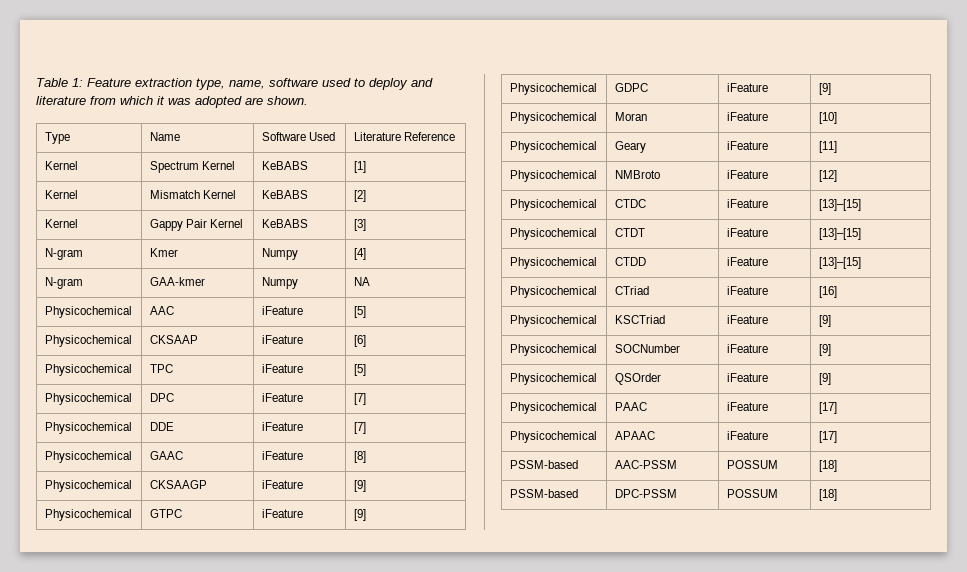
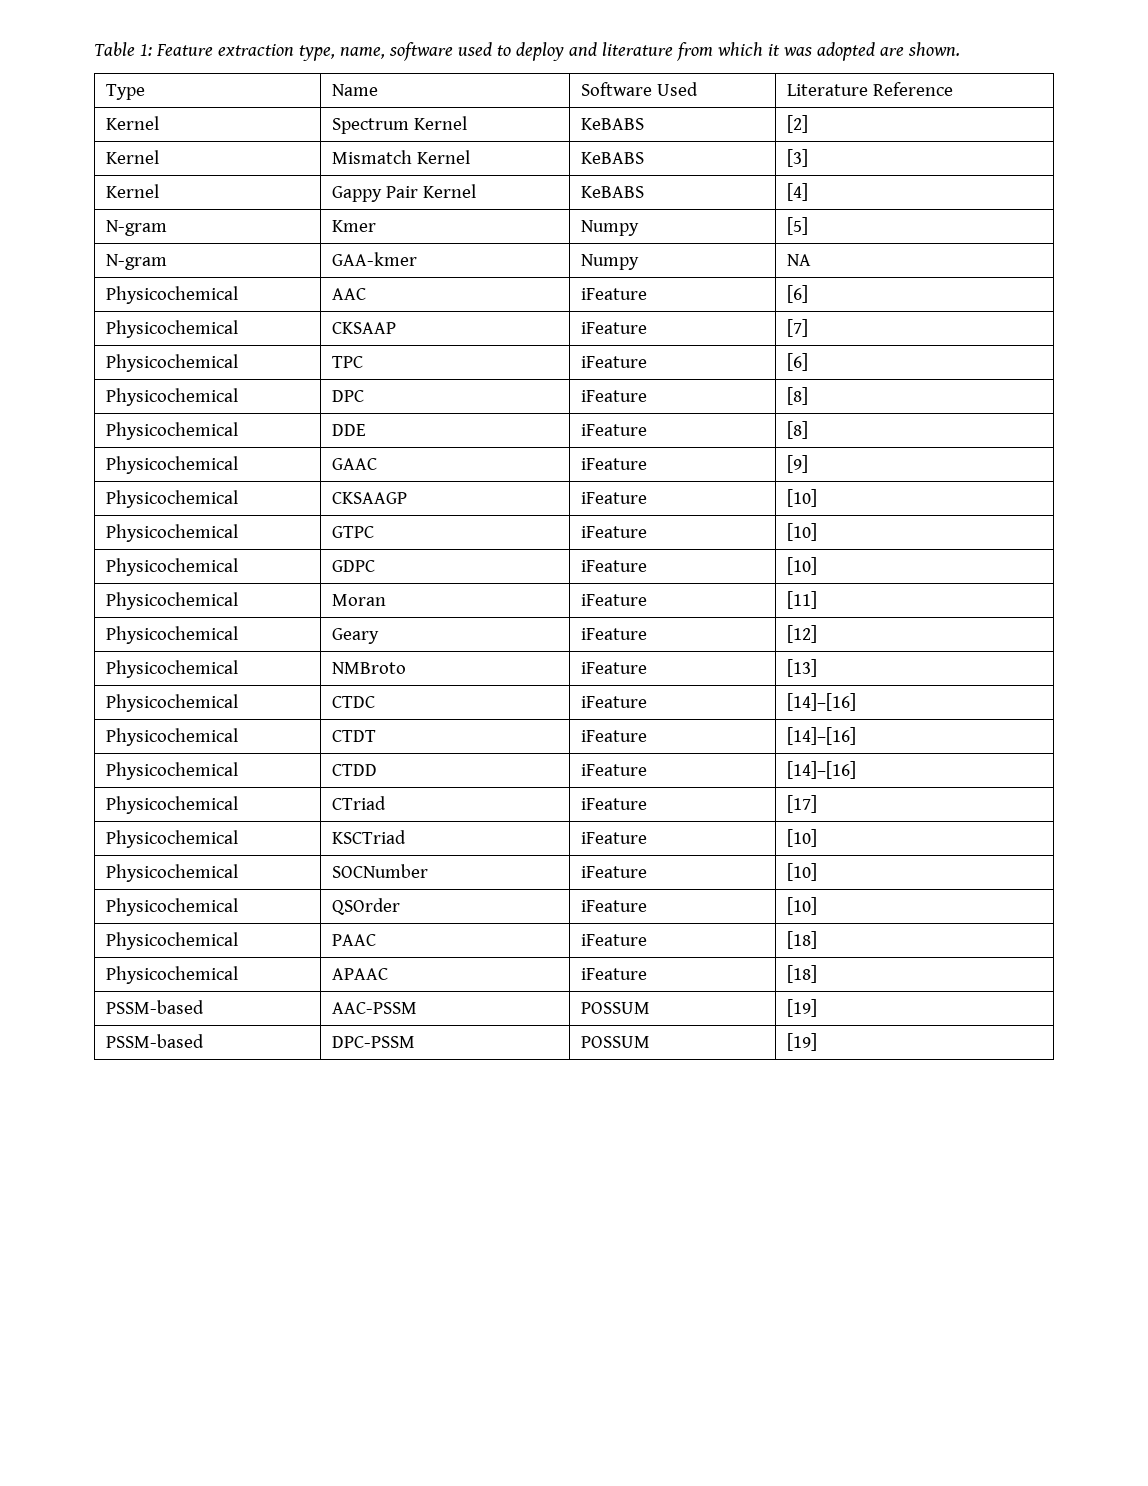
[353,161,366,173] [1] -> [787,115,809,133] [2]
[353,190,366,202] [2] -> [787,149,809,167] [3]
[353,219,366,231] [3] -> [787,183,809,201] [4]
[353,248,366,260] [4] -> [787,217,809,235] [5]
[353,306,366,318] [5] -> [787,285,809,303] [6]
[353,335,366,347] [6] -> [787,319,809,337] [7]
[353,364,366,376] [5] -> [787,353,809,371] [6]
[353,393,366,405] [7] -> [787,387,809,405] [8]
[353,422,366,434] [7] -> [787,421,809,439] [8]
[353,451,366,463] [8] -> [787,455,809,473] [9]
[353,480,366,492] [9] -> [787,489,818,507] [10]
[353,509,366,521] [9] -> [787,523,818,541] [10]
[818,83,831,95] [9] -> [787,557,818,575] [10]
[818,112,837,124] [10] -> [787,591,818,609] [11]
[818,141,837,153] [11] -> [787,625,818,643] [12]
[818,170,837,182] [12] -> [787,659,818,677] [13]
[818,199,861,211] [13]–[15] -> [787,693,857,711] [14]–[16]
[818,228,861,240] [13]–[15] -> [787,727,857,745] [14]–[16]
[818,257,861,269] [13]–[15] -> [787,761,857,779] [14]–[16]
[818,286,837,298] [16] -> [787,795,818,813] [17]
[818,315,831,327] [9] -> [787,829,818,847] [10]
[818,344,831,356] [9] -> [787,863,818,881] [10]
[818,373,831,385] [9] -> [787,897,818,915] [10]
[818,402,837,414] [17] -> [787,931,818,949] [18]
[818,431,837,443] [17] -> [787,965,818,983] [18]
[818,460,837,472] [18] -> [787,999,818,1017] [19]
[818,489,837,501] [18] -> [787,1033,818,1051] [19]

